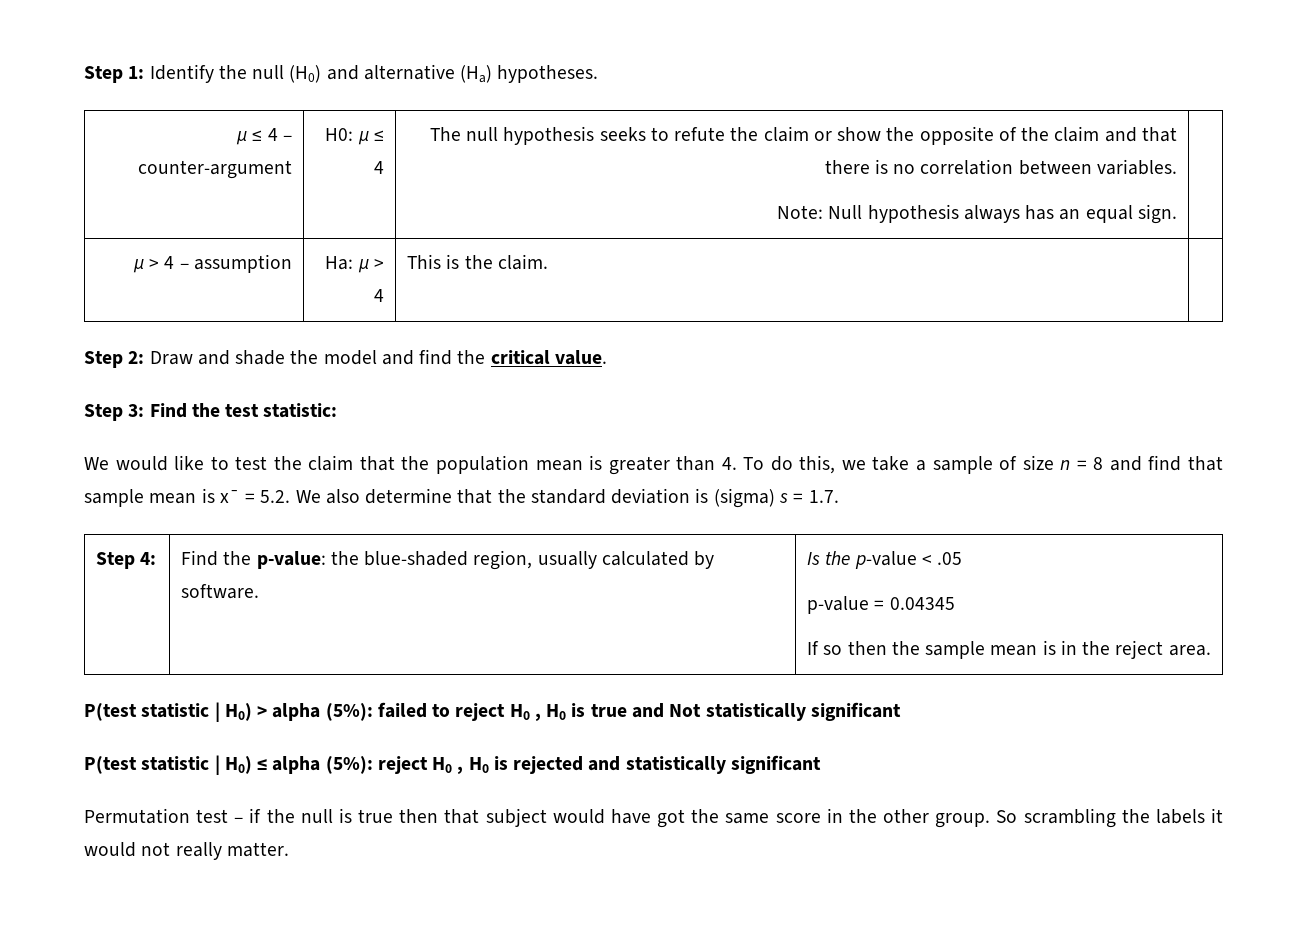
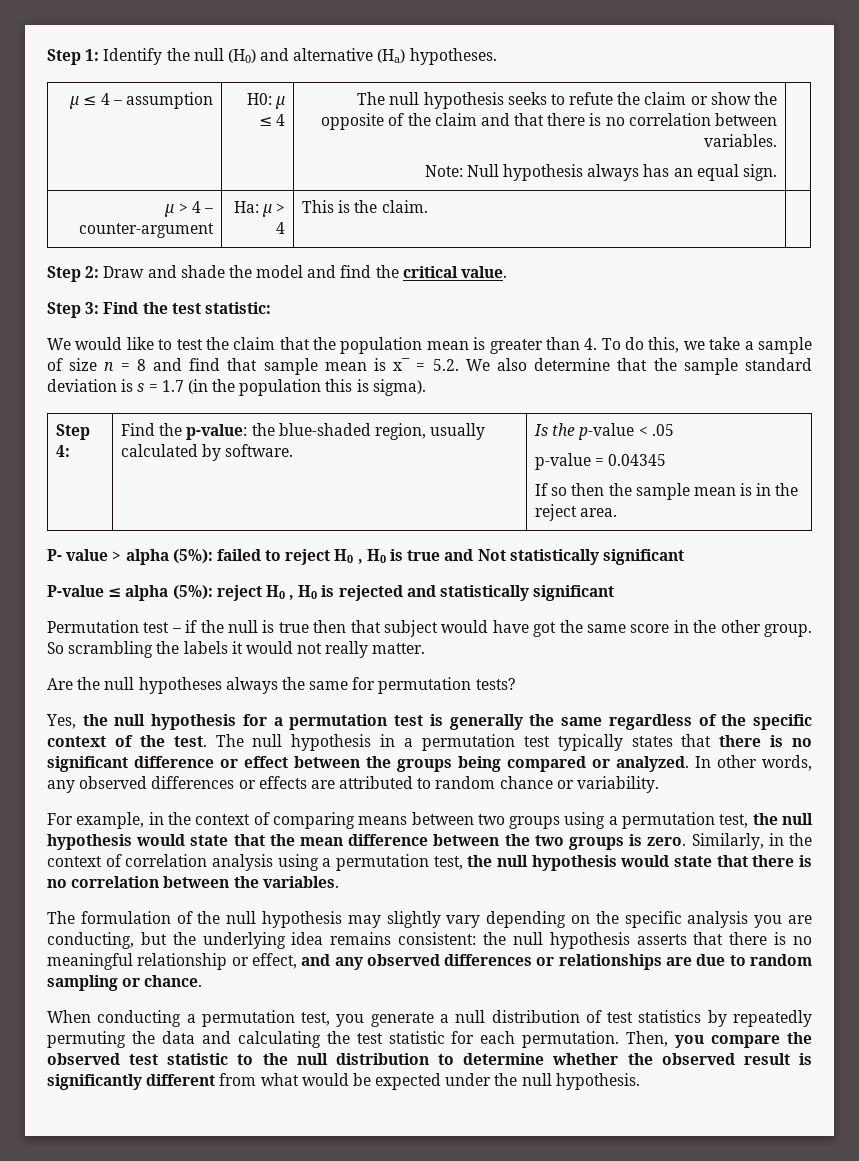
[137,160,292,179] counter-argument -> [125,92,213,109] assumption
[193,254,292,273] assumption -> [78,223,214,238] counter-argument
(526, 496) none -> [683,358,738,375] sample
[713,488,775,508] (sigma) -> (134, 385) none
[808,490,839,503] 1.7. -> [161,379,426,396] 1.7 (in the population this is sigma).
[84,702,252,722] P(test statistic | H0) -> [47,549,109,561] P- value
[84,755,252,775] P(test statistic | H0) -> [47,585,104,597] P-value
(289, 849) none -> [47,677,515,694] [46,714,813,730] [47,734,812,751] [47,755,812,772] [47,776,660,793] [47,812,813,829] [47,833,813,850] [47,854,812,871] [47,876,339,888] [47,911,812,928] [47,932,812,949] [47,953,812,970] [47,975,203,991] [47,1010,813,1027] [47,1031,813,1048] [47,1053,813,1065] [47,1073,640,1090] // Are the null hypotheses always the same for permutation tests? // Yes, the null hypothesis for a permutation test is generally the same regardless of the specific context of the test. The null hypothesis in a permutation test typically states that there is no significant difference or effect between the groups being compared or analyzed. In other words, any observed differences or effects are attributed to random chance or variability. // For example, in the context of comparing means between two groups using a permutation test, the null hypothesis would state that the mean difference between the two groups is zero. Similarly, in the context of correlation analysis using a permutation test, the null hypothesis would state that there is no correlation between the variables. // The formulation of the null hypothesis may slightly vary depending on the specific analysis you are conducting, but the underlying idea remains consistent: the null hypothesis asserts that there is no meaningful relationship or effect, and any observed differences or relationships are due to random sampling or chance. // When conducting a permutation test, you generate a null distribution of test statistics by repeatedly permuting the data and calculating the test statistic for each permutation. Then, you compare the observed test statistic to the null distribution to determine whether the observed result is significantly different from what would be expected under the null hypothesis.

